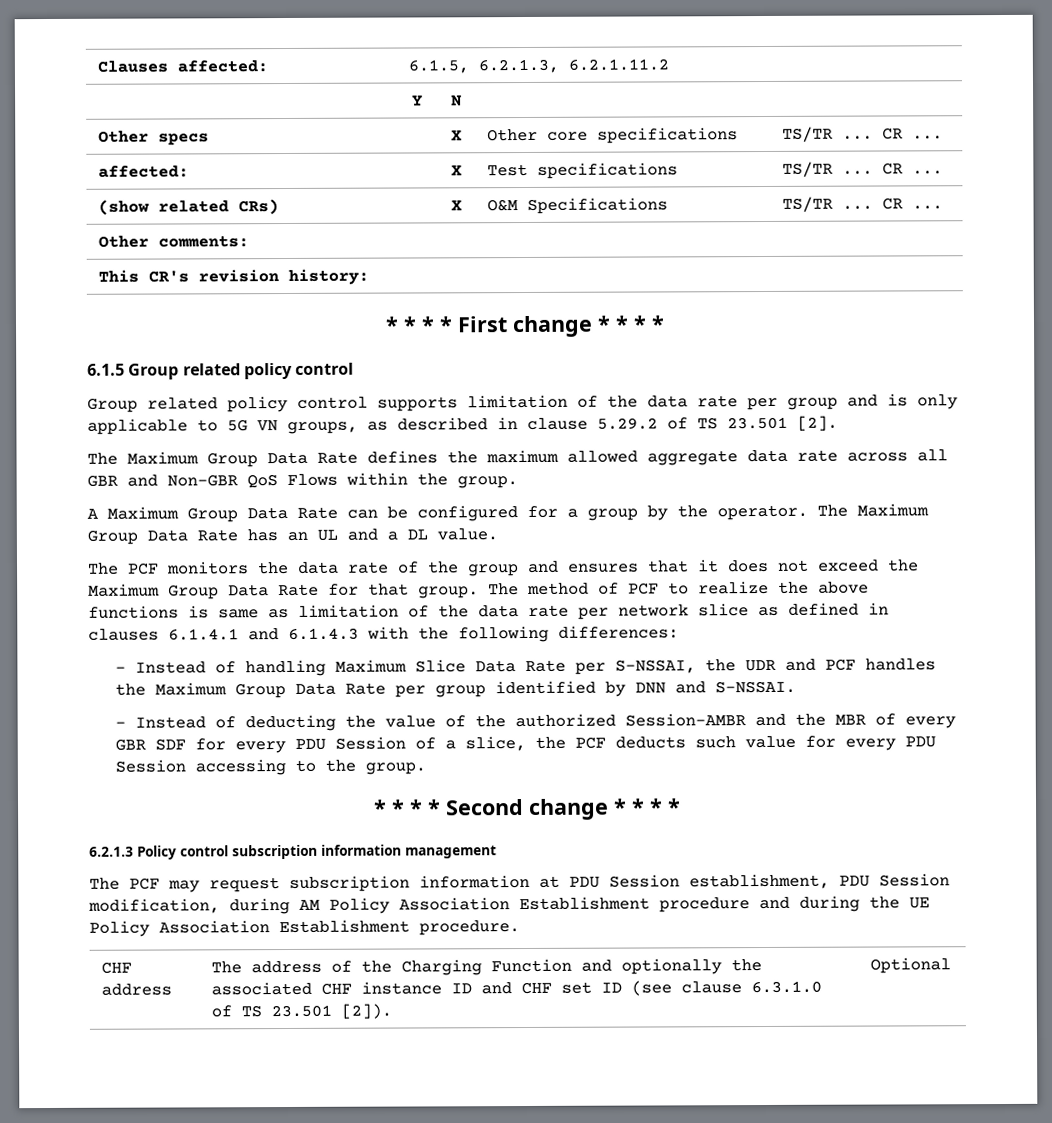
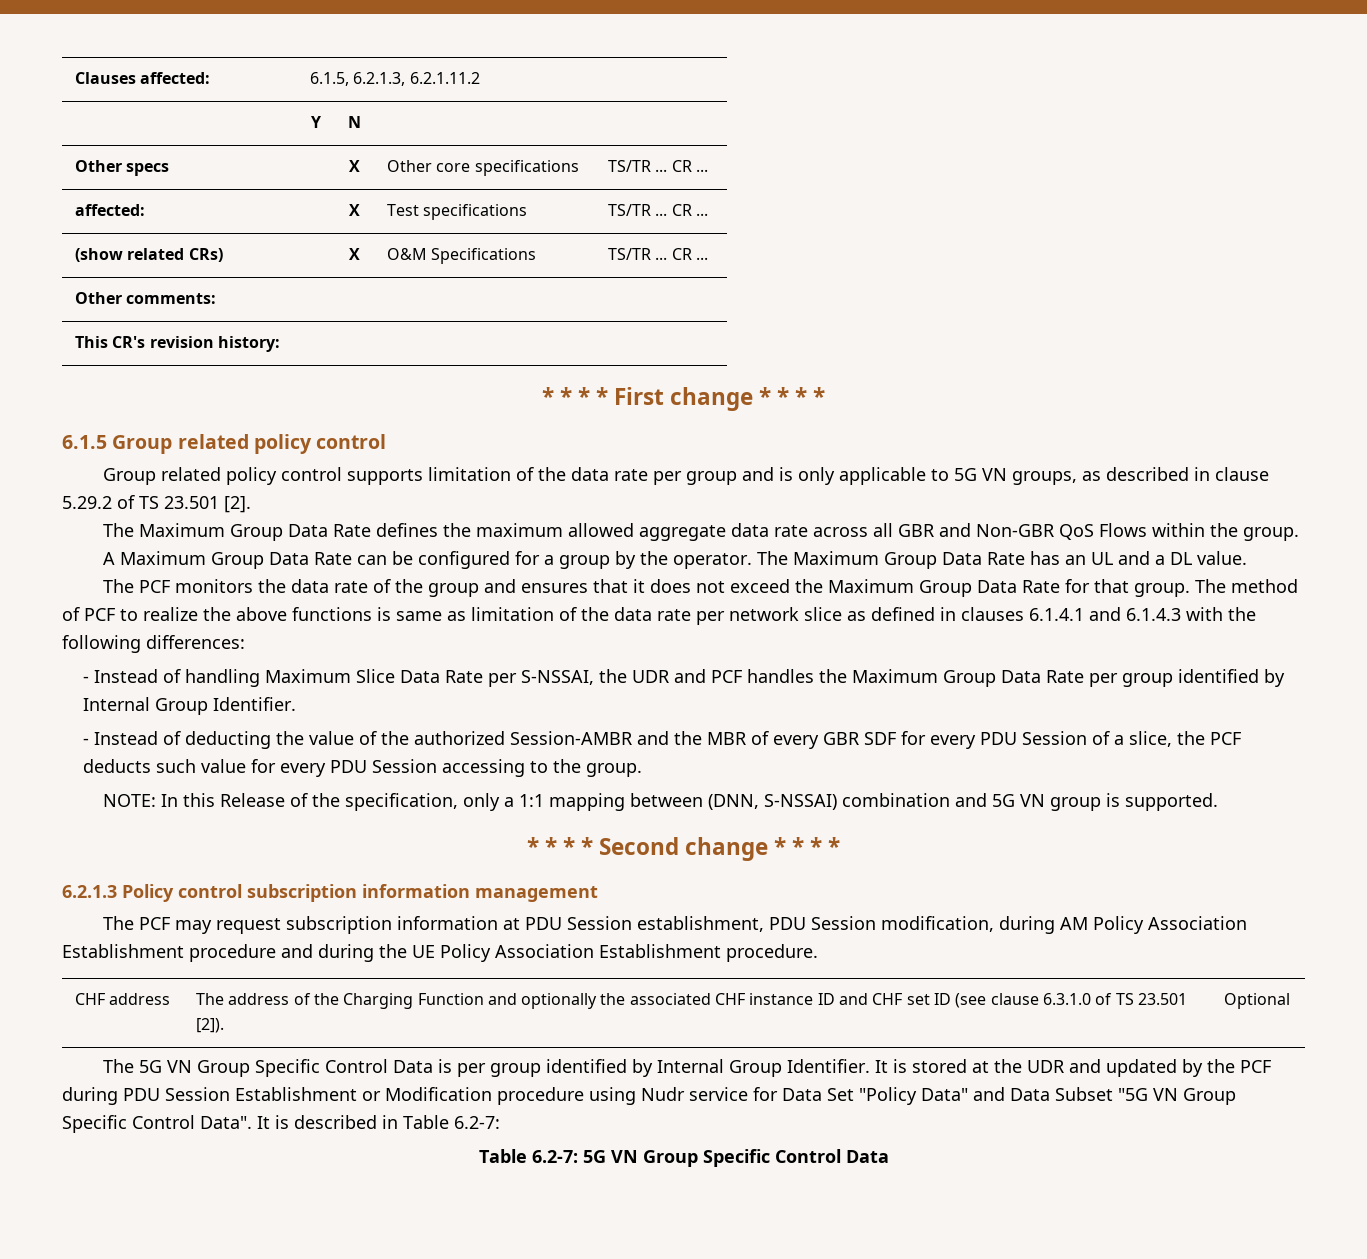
[635,680,797,694] DNN and S-NSSAI. -> [82,697,296,715] Internal Group Identifier.
(427, 768) none -> [103,793,1219,811] // NOTE: In this Release of the specification, only a 1:1 mapping between (DNN, S-NSSAI) combination and 5G VN group is supported.
(952, 965) none -> [103,1059,1272,1077] [62,1087,1236,1105] [62,1115,500,1133] [478,1149,889,1167] // The 5G VN Group Specific Control Data is per group identified by Internal Group Identifier. It is stored at the UDR and updated by the PCF during PDU Session Establishment or Modification procedure using Nudr service for Data Set "Policy Data" and Data Subset "5G VN Group Specific Control Data". It is described in Table 6.2-7: // Table 6.2-7: 5G VN Group Specific Control Data

